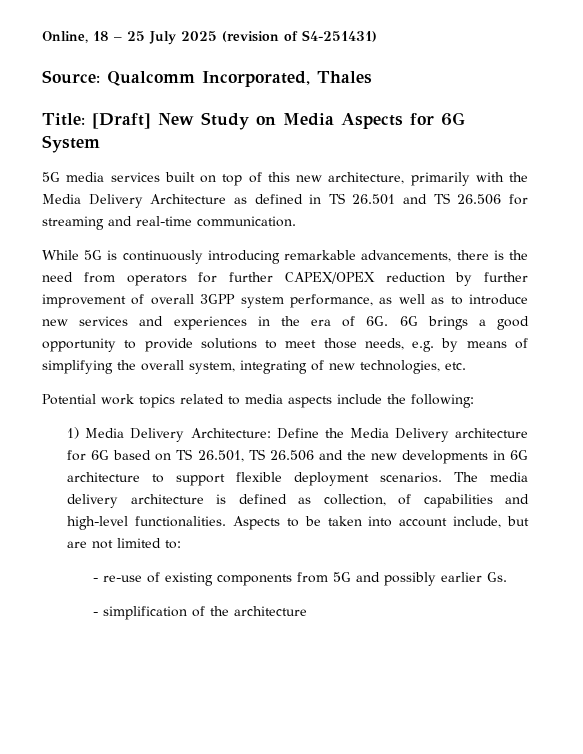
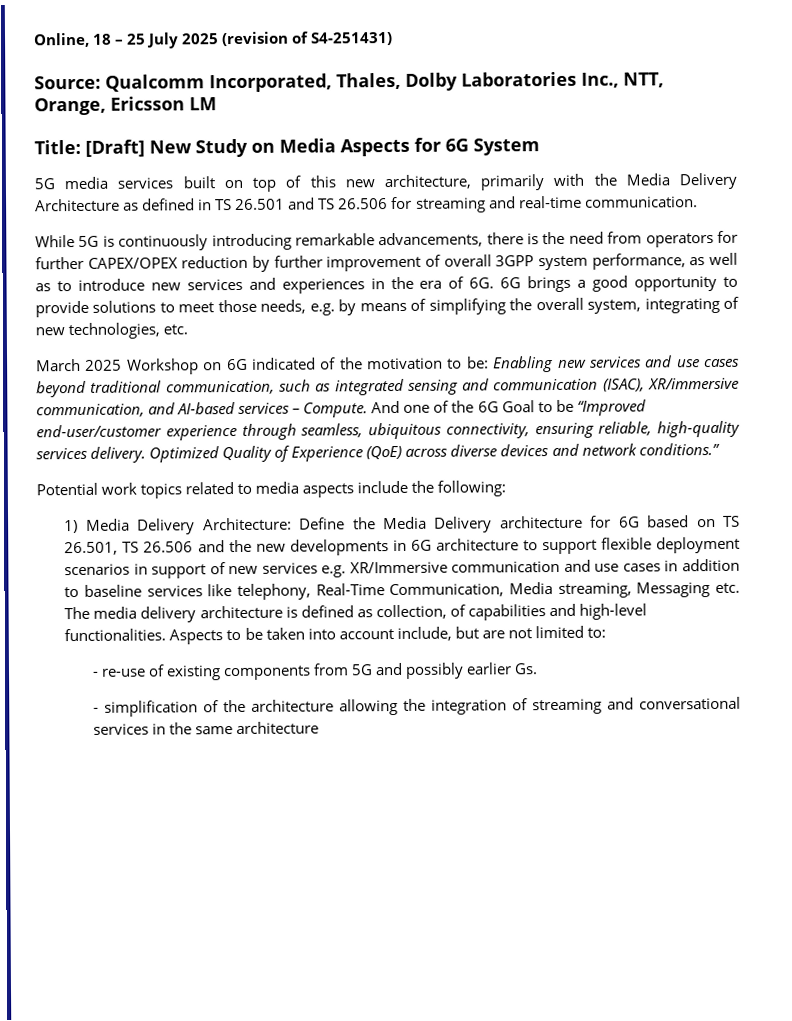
[317,71,372,84] Thales -> [336,71,664,91] [34,96,217,116] Thales, Dolby Laboratories Inc., NTT, Orange, Ericsson LM
(466, 366) none -> [36,355,740,375] [36,377,739,398] [36,399,646,418] [36,420,740,441] [36,442,720,463] // March 2025 Workshop on 6G indicated of the motivation to be: Enabling new services and use cases beyond traditional communication, such as integrated sensing and communication (ISAC), XR/immersive communication, and AI-based services – Compute. And one of the 6G Goal to be “Improved end-user/customer experience through seamless, ubiquitous connectivity, ensuring reliable, high-quality services delivery. Optimized Quality of Experience (QoE) across diverse devices and network conditions.”
[380,472,443,483] scenarios. -> [64,558,740,579] [64,582,740,600] scenarios in support of new services e.g. XR/Immersive communication and use cases in addition to baseline services like telephony, Real-Time Communication, Media streaming, Messaging etc.
(307, 611) none -> [338,696,742,716] [92,721,319,735] allowing the integration of streaming and conversational services in the same architecture

